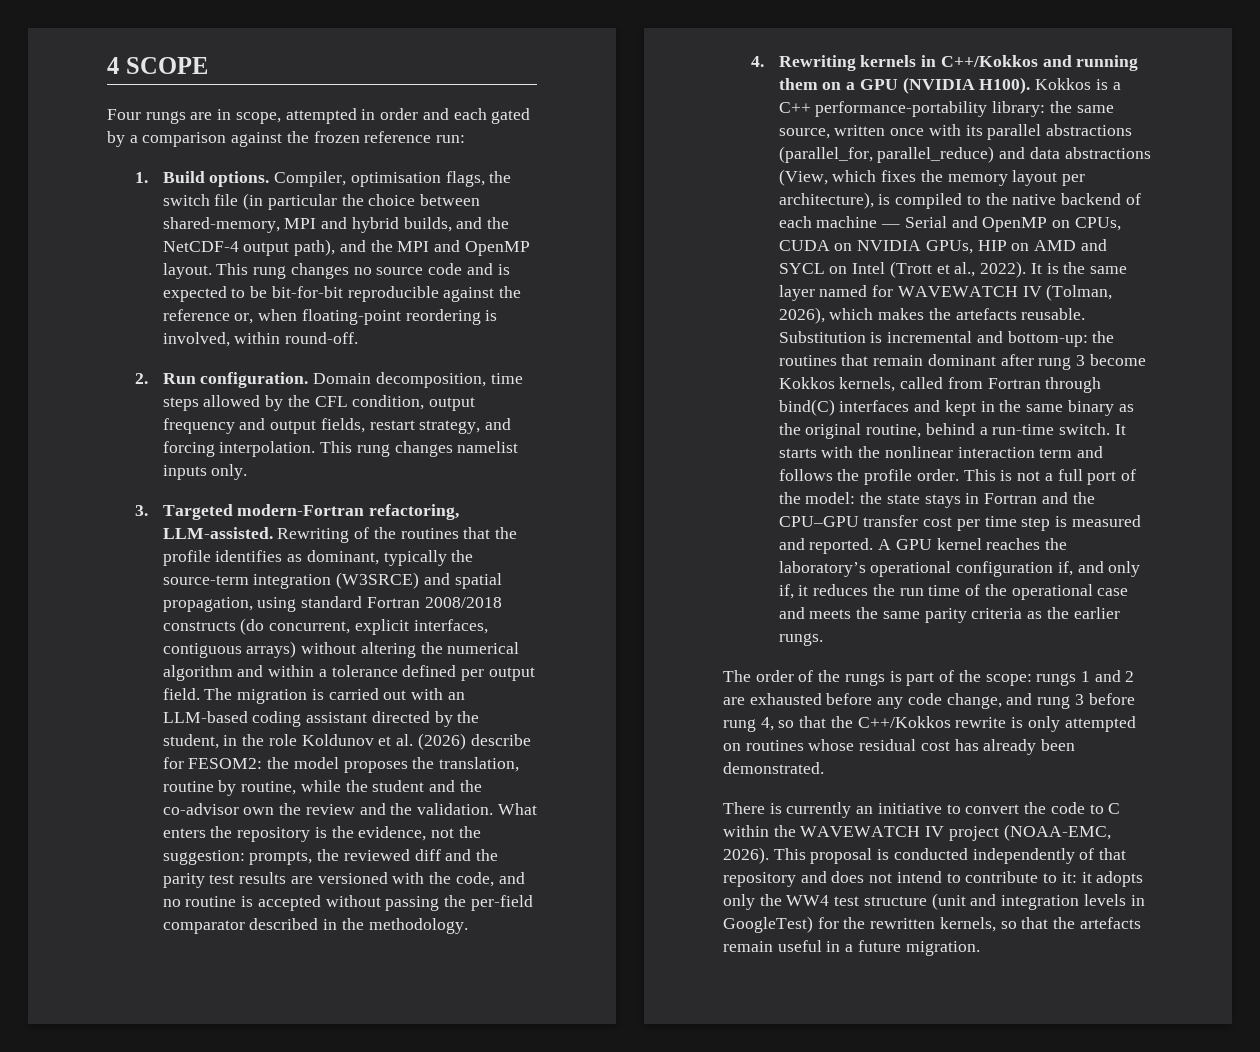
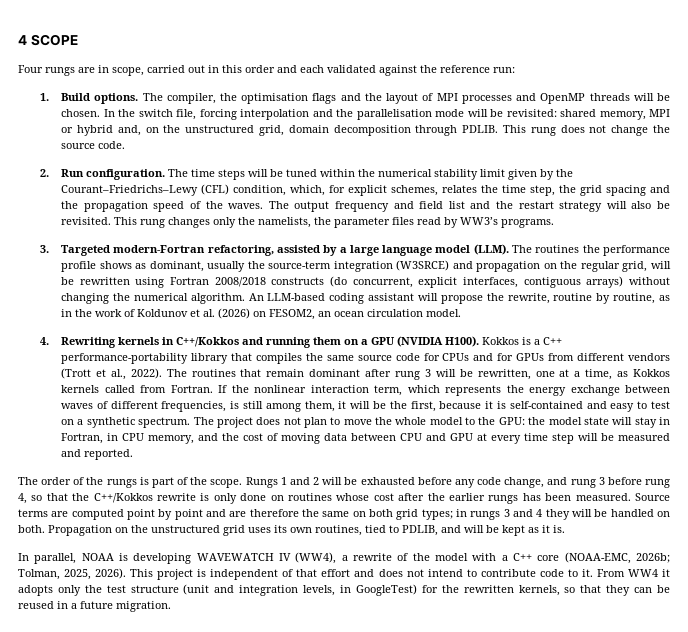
[285,108,531,124] [107,131,360,147] attempted in order and each gated by a comparison against the frozen -> [147,65,437,76] carried out in this order and each validated against the
[274,171,512,187] [162,193,481,210] [162,217,510,233] [162,239,530,256] [162,263,510,279] [162,286,522,302] [162,309,498,325] [162,332,359,347] [134,372,523,388] [162,395,476,411] [162,418,512,434] [162,441,519,457] [162,464,248,480] [134,504,460,520] [162,527,518,543] [162,550,283,566] Compiler, optimisation flags, the switch file (in particular the choice between shared-memory, MPI and hybrid builds, and the NetCDF-4 output path), and the MPI and OpenMP layout. This rung changes no source code and is expected to be bit-for-bit reproducible against the reference or, when floating-point reordering is involved, within round-off. // 2. Run configuration. Domain decomposition, time steps allowed by the CFL condition, output frequency and output fields, restart strategy, and forcing interpolation. This rung changes namelist inputs only. // 3. Targeted modern-Fortran refactoring, LLM-assisted. Rewriting of the routines that the profile identifies -> [142,93,670,104] [61,109,671,120] [61,125,671,136] [61,141,126,149] [39,169,574,180] [61,184,670,196] [61,201,670,212] [61,217,555,228] [39,244,670,256] [61,261,132,272] The compiler, the optimisation flags and the layout of MPI processes and OpenMP threads will be chosen. In the switch file, forcing interpolation and the parallelisation mode will be revisited: shared memory, MPI or hybrid and, on the unstructured grid, domain decomposition through PDLIB. This rung does not change the source code. // 2. Run configuration. The time steps will be tuned within the numerical stability limit given by the Courant–Friedrichs–Lewy (CFL) condition, which, for explicit schemes, relates the time step, the grid spacing and the propagation speed of the waves. The output frequency and field list and the restart strategy will also be revisited. This rung changes only the namelists, the parameter files read by WW3’s programs. // 3. Targeted modern-Fortran refactoring, assisted by a large language model (LLM). The routines the performance profile shows
[383,550,447,566] typically -> [207,261,246,272] usually
[454,573,502,589] [162,596,363,612] spatial propagation, using standard -> [476,261,671,272] [61,277,165,288] propagation on the regular grid, will be rewritten using
[360,642,520,658] [162,665,535,681] [162,688,465,704] [162,711,480,727] [162,733,531,750] [162,757,520,773] [162,780,482,796] [162,803,537,815] [162,826,481,842] [162,849,499,865] [162,872,525,888] [162,895,533,911] [162,918,468,934] altering the numerical algorithm and within a tolerance defined per output field. The migration is carried out with an LLM-based coding assistant directed by the student, in the role Koldunov et al. (2026) describe for FESOM2: the model proposes the translation, routine by routine, while the student and the co-advisor own the review and the validation. What enters the repository is the evidence, not the suggestion: prompts, the reviewed diff and the parity test results are versioned with the code, and no routine is accepted without passing the per-field comparator described in the methodology. -> [61,293,670,304] [61,308,462,320] changing the numerical algorithm. An LLM-based coding assistant will propose the rewrite, routine by routine, as in the work of Koldunov et al. (2026) on FESOM2, an ocean circulation model.
[992,101,1114,117] [778,124,1133,140] [778,146,1151,163] [778,169,1086,186] [778,192,1141,209] [778,216,1121,232] [778,239,1107,254] [778,261,1127,278] [778,284,1113,301] [778,307,1086,324] [778,331,1115,347] library: the same source, written once with its parallel abstractions (parallel_for, parallel_reduce) and data abstractions (View, which fixes the memory layout per architecture), is compiled to the native backend of each machine — Serial and OpenMP on CPUs, CUDA on NVIDIA GPUs, HIP on AMD and SYCL on Intel (Trott et al., 2022). It is the same layer named for WAVEWATCH IV (Tolman, 2026), which makes the artefacts reusable. Substitution is incremental and bottom-up: the -> [191,353,670,364] [61,368,187,380] library that compiles the same source code for CPUs and for GPUs from different vendors (Trott et al., 2022). The
[1089,354,1146,366] [778,377,1102,393] [778,399,1134,416] [778,423,1126,439] [778,446,1104,458] [778,469,1136,485] [778,492,1095,508] [778,515,1141,531] [778,538,1068,554] [778,561,1141,577] [778,584,1129,600] [778,607,1120,623] [778,633,823,646] become Kokkos kernels, called from Fortran through bind(C) interfaces and kept in the same binary as the original routine, behind a run-time switch. It starts with the nonlinear interaction term and follows the profile order. This is not a full port of the model: the state stays in Fortran and the CPU–GPU transfer cost per time step is measured and reported. A GPU kernel reaches the laboratory’s operational configuration if, and only if, it reduces the run time of the operational case and meets the same parity criteria as the earlier rungs. -> [435,369,670,380] [61,385,670,396] [61,401,671,412] [61,417,670,428] [61,433,670,444] [61,449,134,460] will be rewritten, one at a time, as Kokkos kernels called from Fortran. If the nonlinear interaction term, which represents the energy exchange between waves of different frequencies, is still among them, it will be the first, because it is self-contained and easy to test on a synthetic spectrum. The project does not plan to move the whole model to the GPU: the model state will stay in Fortran, in CPU memory, and the cost of moving data between CPU and GPU at every time step will be measured and reported.
[985,673,1077,686] scope: rungs -> [210,477,278,488] scope. Rungs
[723,697,745,705] are -> [322,477,358,485] will be
[1064,716,1136,732] attempted -> [240,493,267,501] done
[859,739,1076,755] [723,762,824,774] [723,802,1121,818] [723,824,1111,841] [723,847,1075,864] residual cost has already been demonstrated. // There is currently an initiative to convert the code to C within the WAVEWATCH IV project (NOAA-EMC, 2026). This proposal is conducted independently -> [373,493,670,504] [18,509,671,520] [18,525,565,536] [18,552,670,564] [18,568,279,580] cost after the earlier rungs has been measured. Source terms are computed point by point and are therefore the same on both grid types; in rungs 3 and 4 they will be handled on both. Propagation on the unstructured grid uses its own routines, tied to PDLIB, and will be kept as it is. // In parallel, NOAA is developing WAVEWATCH IV (WW4), a rewrite of the model with a C++ core (NOAA-EMC, 2026b; Tolman, 2025, 2026). This project is independent
[723,872,796,887] repository -> [321,569,351,577] effort
[1043,872,1077,883] to it: -> [539,569,658,577] code to it. From WW4
[786,895,830,906] WW4 -> (102, 589) none
[1083,894,1126,906] levels -> [303,585,336,596] levels,
[1053,917,1141,929] [723,940,822,952] the artefacts remain useful -> [606,585,671,596] [18,601,54,609] they can be reused

